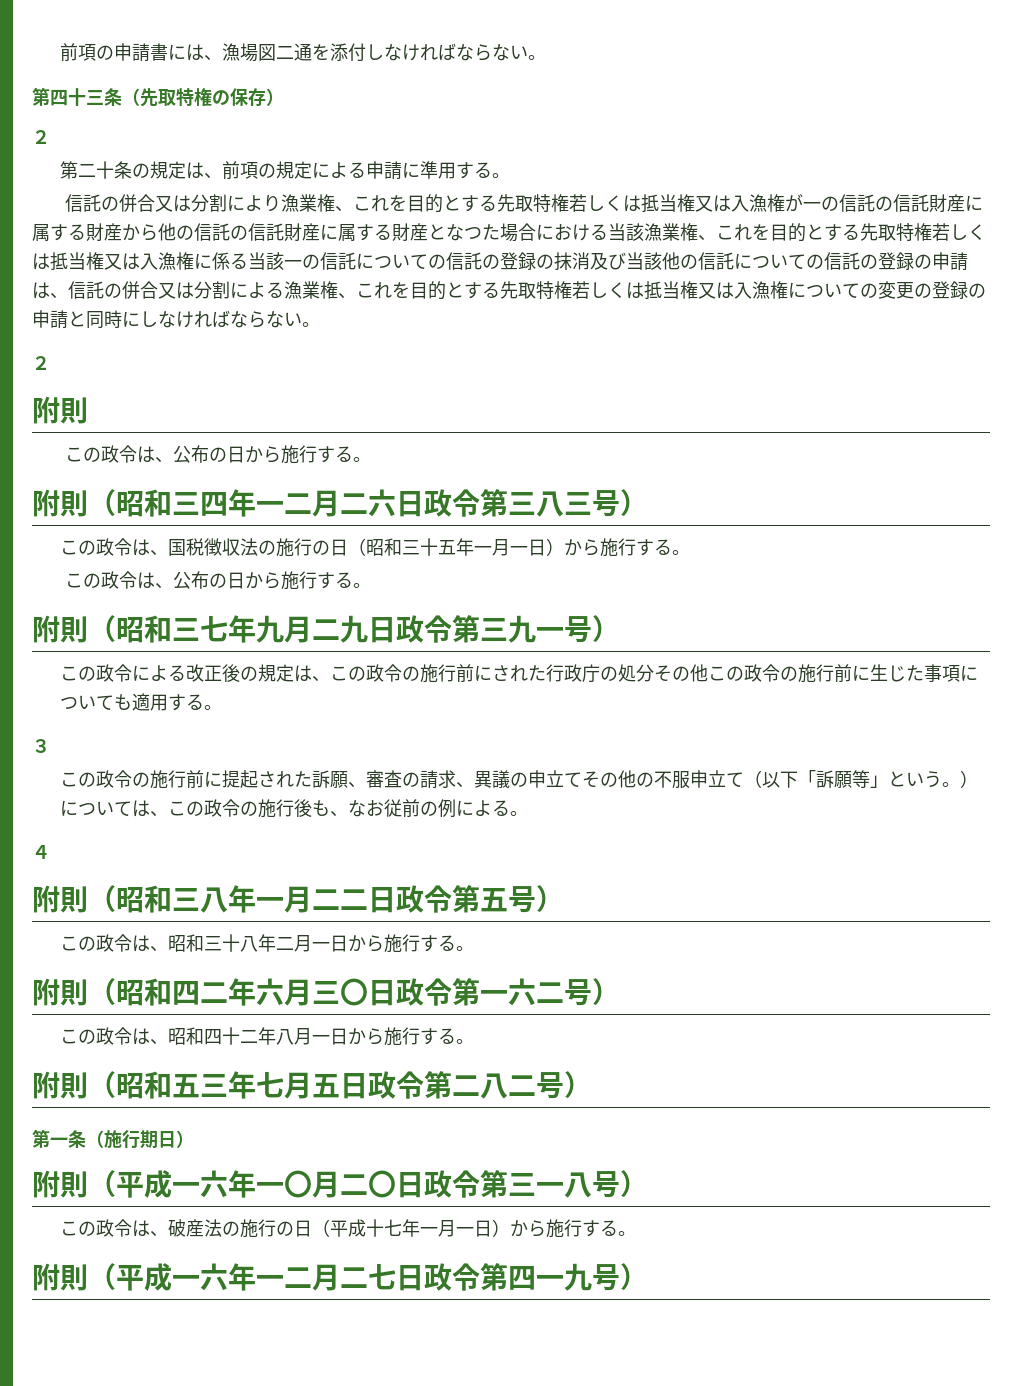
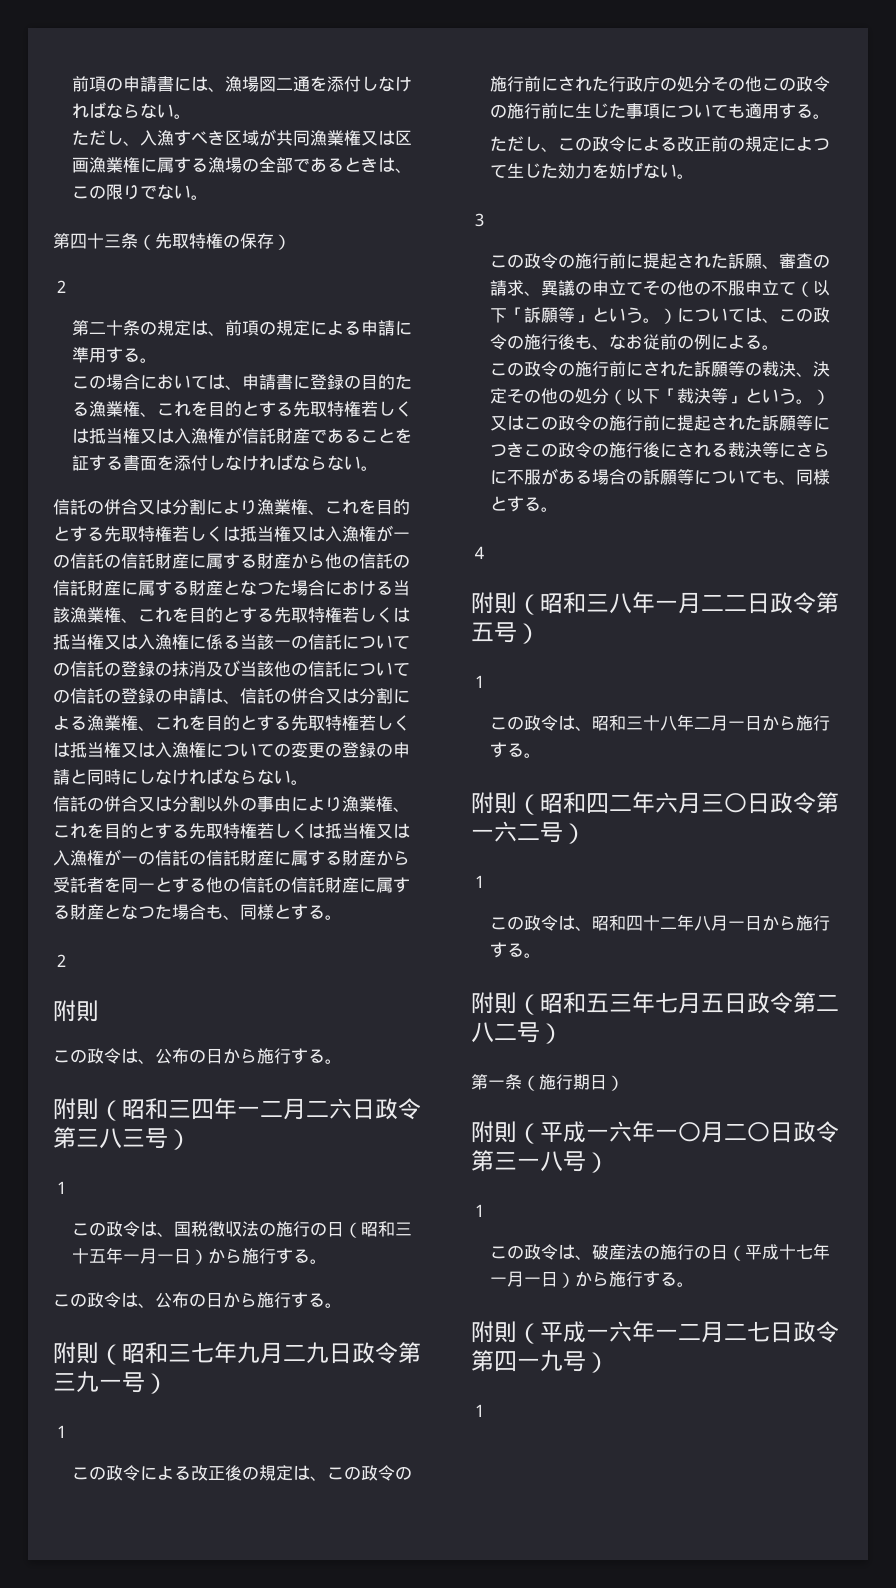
(547, 57) none -> [72,129,413,146] [72,157,413,173] [72,184,209,200] // ただし、入漁すべき区域が共同漁業権又は区画漁業権に属する漁場の全部であるときは、この限りでない。
(511, 175) none -> [72,374,413,390] [72,401,413,417] [72,427,413,444] [72,454,379,471] // この場合においては、申請書に登録の目的たる漁業権、これを目的とする先取特権若しくは抵当権又は入漁権が信託財産であることを証する書面を添付しなければならない。
(320, 324) none -> [53,796,410,812] [53,823,410,839] [53,849,410,866] [53,877,410,893] [53,904,342,920] // 信託の併合又は分割以外の事由により漁業権、これを目的とする先取特権若しくは抵当権又は入漁権が一の信託の信託財産に属する財産から受託者を同一とする他の信託の信託財産に属する財産となつた場合も、同様とする。
(648, 502) none -> [53,1181,70,1194] // １
(620, 628) none -> [53,1425,70,1438] // １
(223, 707) none -> [490,136,831,152] [490,162,695,179] // ただし、この政令による改正前の規定によつて生じた効力を妨げない。
(529, 813) none -> [490,361,831,377] [490,388,831,405] [490,415,831,431] [490,442,831,458] [490,468,831,485] [490,496,559,512] // この政令の施行前にされた訴願等の裁決、決定その他の処分（以下「裁決等」という。）又はこの政令の施行前に提起された訴願等につきこの政令の施行後にされる裁決等にさらに不服がある場合の訴願等についても、同様とする。
(564, 898) none -> [471,675,488,688] // １
(620, 991) none -> [471,875,488,888] // １
(648, 1183) none -> [471,1204,488,1217] // １
(648, 1276) none -> [471,1404,488,1417] // １

